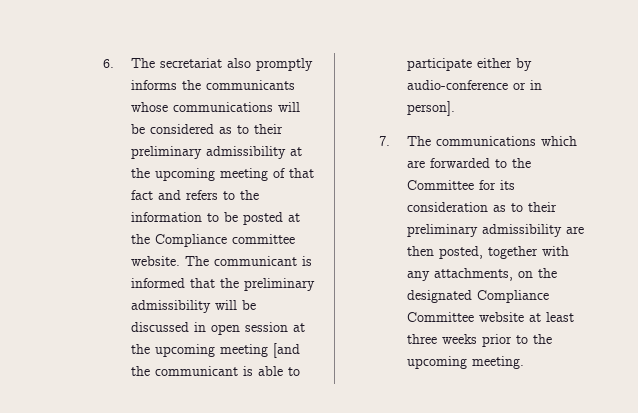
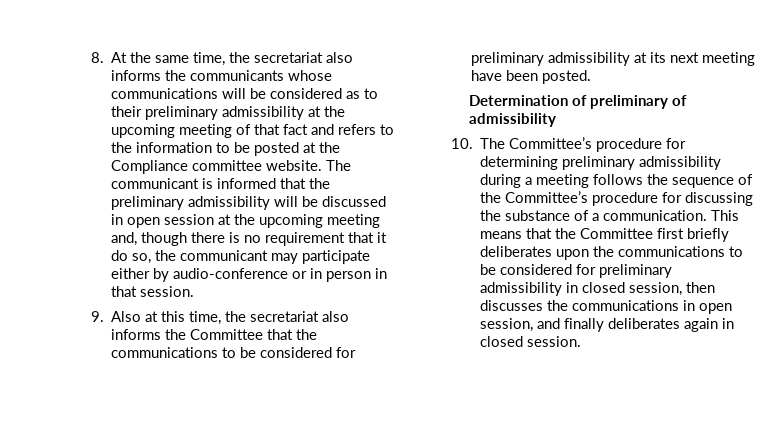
[103,58,313,71] 6. The secretariat also promptly -> [90,52,353,66] 8. At the same time, the secretariat also
[272,343,300,358] [130,366,300,376] [and the communicant is able to -> [110,232,387,246] [110,250,298,264] and, though there is no requirement that it do so, the communicant may
[406,101,455,116] [379,136,577,146] [406,158,531,168] [406,180,515,190] [406,202,557,212] [406,224,584,237] [406,246,569,259] [406,268,557,281] [406,290,549,303] [406,312,574,322] [406,334,552,347] [406,356,524,369] person]. // 7. The communications which are forwarded to the Committee for its consideration as to their preliminary admissibility are then posted, together with any attachments, on the designated Compliance Committee website at least three weeks prior to the upcoming meeting. -> [325,268,387,282] [110,286,194,297] [90,311,349,325] [110,329,317,340] [110,347,356,358] [470,52,755,66] [470,70,591,84] [469,95,688,109] [469,113,557,127] [450,137,686,152] [479,156,721,170] [479,174,753,188] [479,191,753,206] [479,210,739,221] [479,228,729,242] [479,246,743,260] [479,264,672,278] [479,282,715,296] [479,300,732,314] [479,318,734,332] [479,336,581,347] person in that session. // 9. Also at this time, the secretariat also informs the Committee that the communications to be considered for preliminary admissibility at its next meeting have been posted. // Determination of preliminary of admissibility // 10. The Committee’s procedure for determining preliminary admissibility during a meeting follows the sequence of the Committee’s procedure for discussing the substance of a communication. This means that the Committee first briefly deliberates upon the communications to be considered for preliminary admissibility in closed session, then discusses the communications in open session, and finally deliberates again in closed session.

